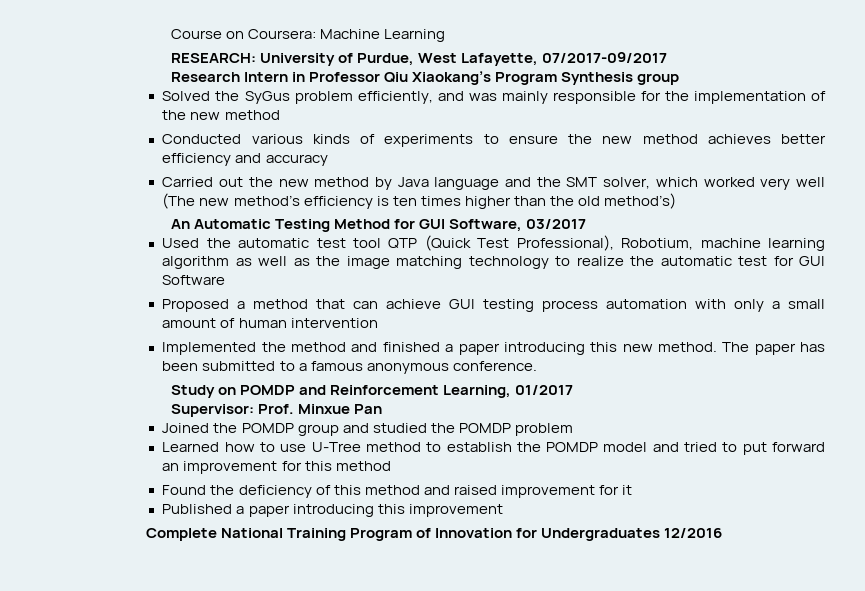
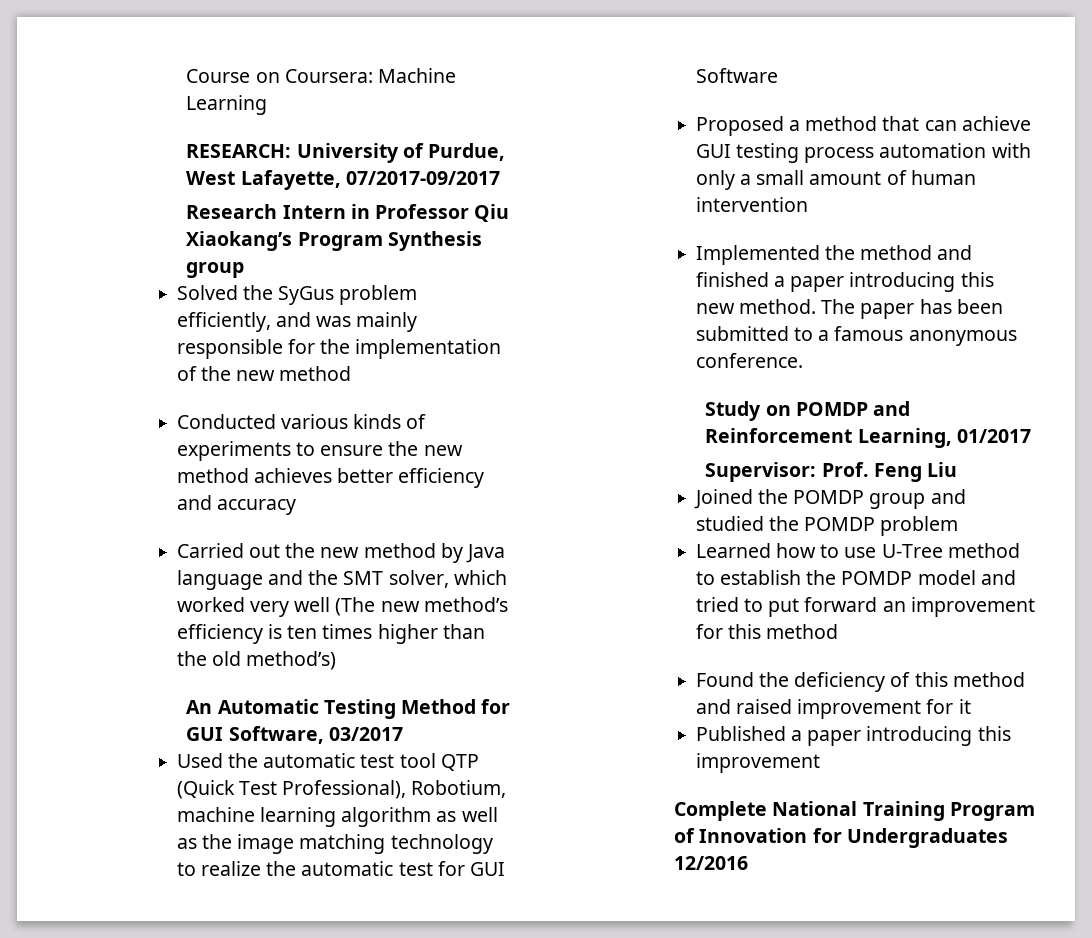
[297,404,382,414] Minxue Pan -> [873,462,958,482] Feng Liu

